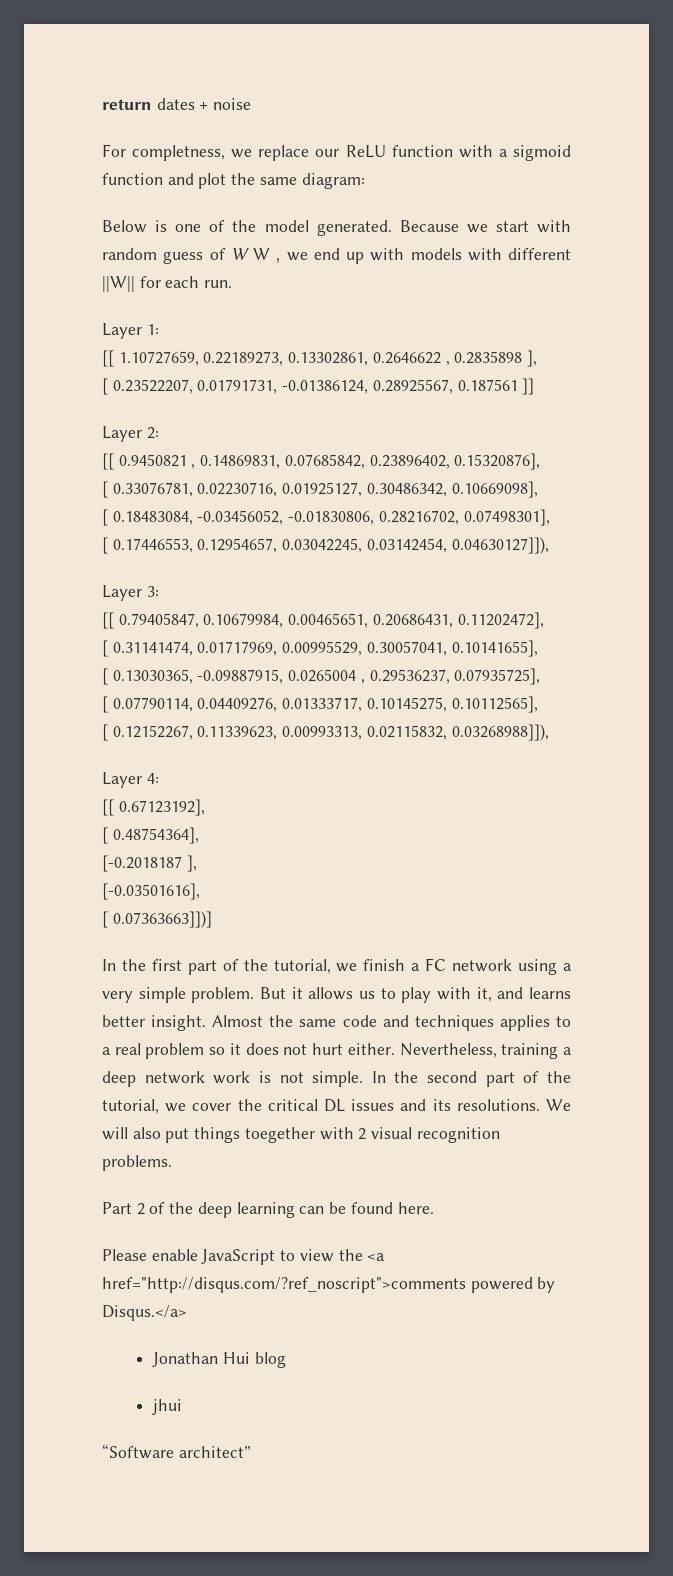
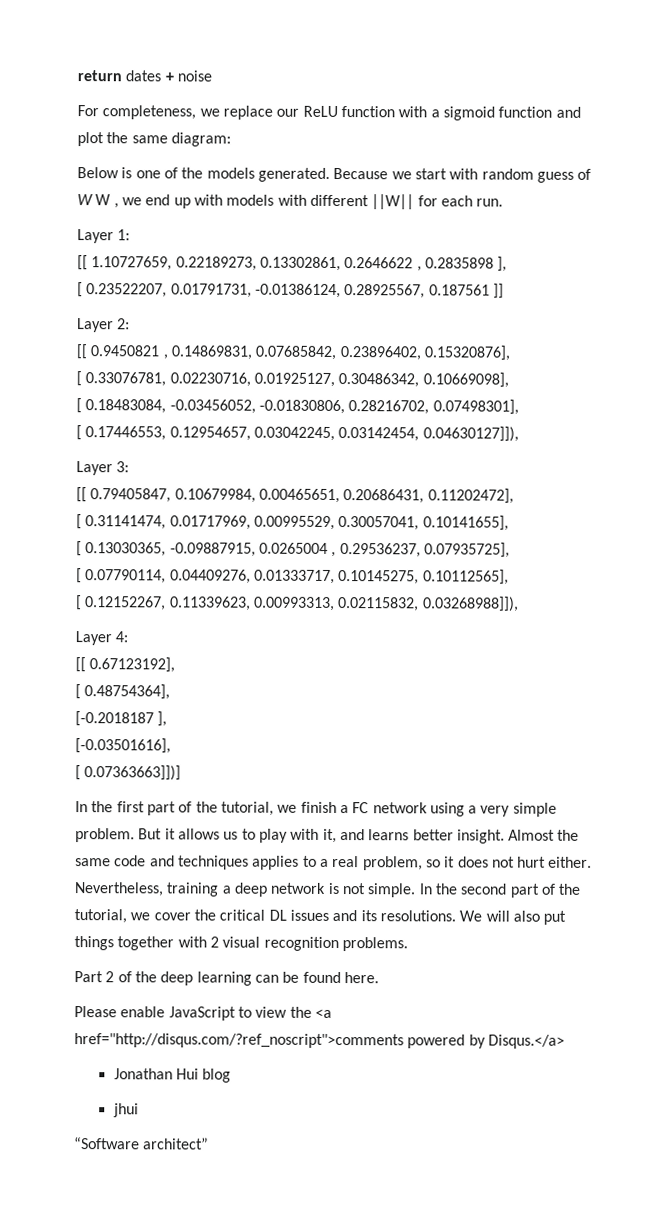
[132,145,226,161] completness, -> [102,105,197,120] completeness,
[264,220,309,232] model -> [206,167,255,179] models
[145,1043,205,1059] problem -> [362,856,423,871] problem,
[213,1071,251,1084] work -> (327, 888) none
[244,1127,315,1143] toegether -> [117,936,175,951] together

